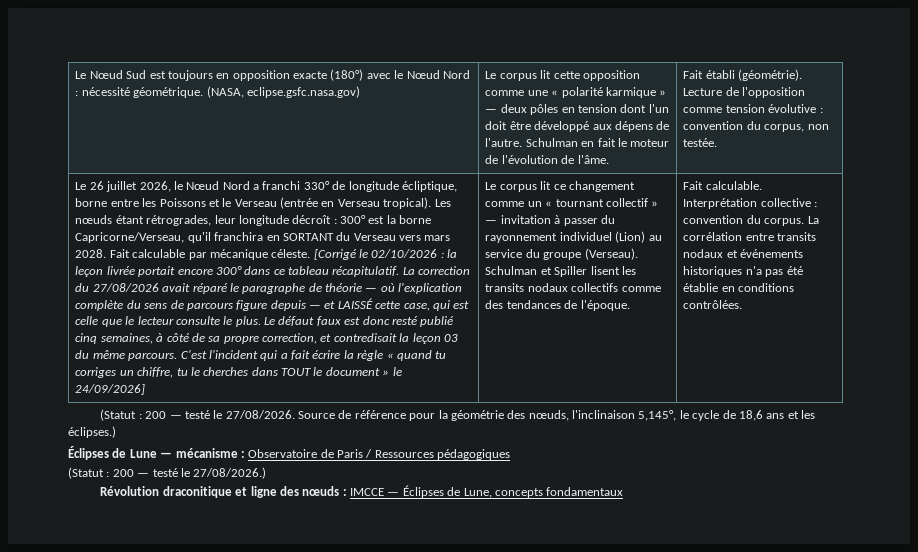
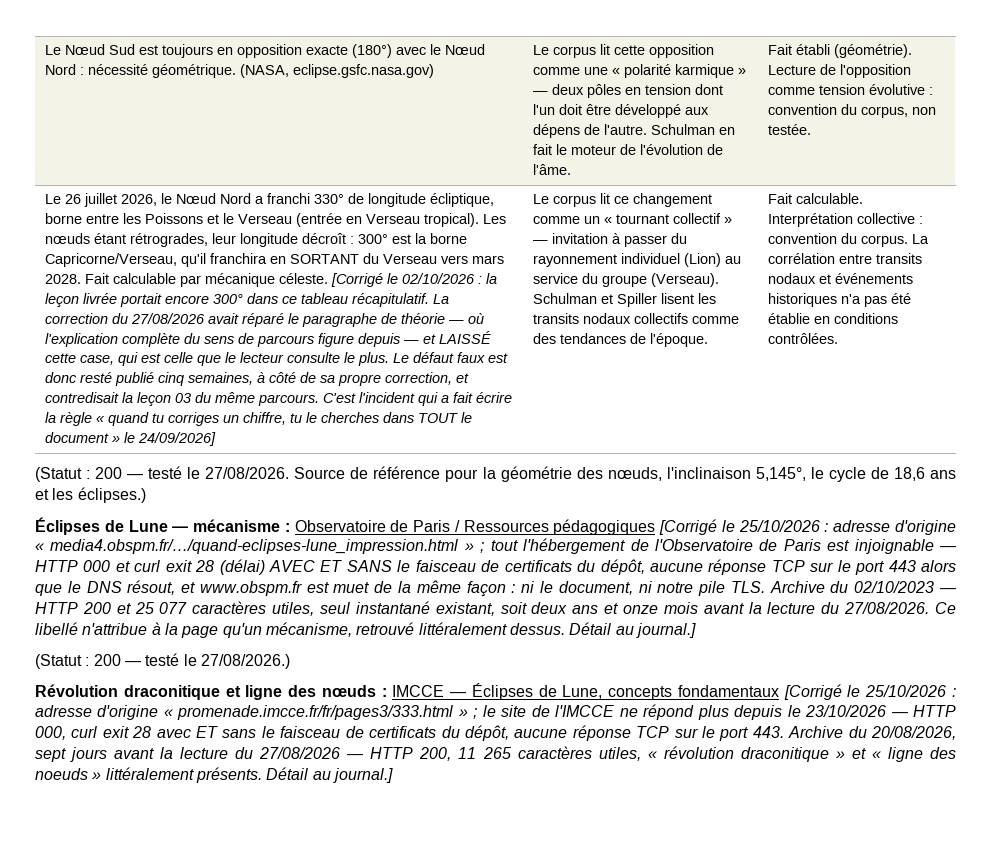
(511, 454) none -> [659,519,956,535] [35,538,957,554] [35,559,956,575] [35,580,957,597] [35,601,957,616] [35,622,696,638] [Corrigé le 25/10/2026 : adresse d'origine « media4.obspm.fr/…/quand-eclipses-lune_impression.html » ; tout l'hébergement de l'Observatoire de Paris est injoignable — HTTP 000 et curl exit 28 (délai) AVEC ET SANS le faisceau de certificats du dépôt, aucune réponse TCP sur le port 443 alors que le DNS résout, et www.obspm.fr est muet de la même façon : ni le document, ni notre pile TLS. Archive du 02/10/2023 — HTTP 200 et 25 077 caractères utiles, seul instantané existant, soit deux ans et onze mois avant la lecture du 27/08/2026. Ce libellé n'attribue à la page qu'un mécanisme, retrouvé littéralement dessus. Détail au journal.]
(624, 491) none -> [783,684,956,700] [35,704,957,720] [35,725,956,741] [35,746,956,762] [35,767,393,783] [Corrigé le 25/10/2026 : adresse d'origine « promenade.imcce.fr/fr/pages3/333.html » ; le site de l'IMCCE ne répond plus depuis le 23/10/2026 — HTTP 000, curl exit 28 avec ET sans le faisceau de certificats du dépôt, aucune réponse TCP sur le port 443. Archive du 20/08/2026, sept jours avant la lecture du 27/08/2026 — HTTP 200, 11 265 caractères utiles, « révolution draconitique » et « ligne des noeuds » littéralement présents. Détail au journal.]

